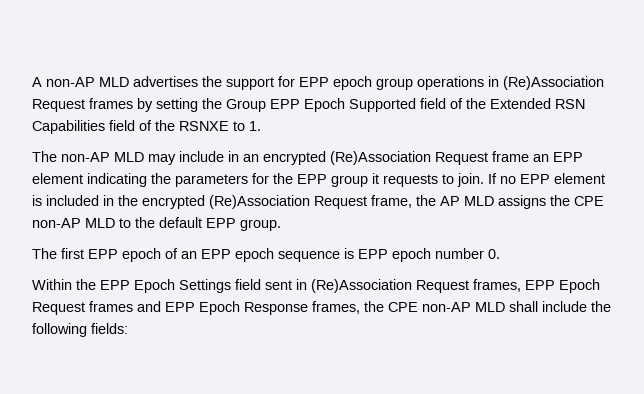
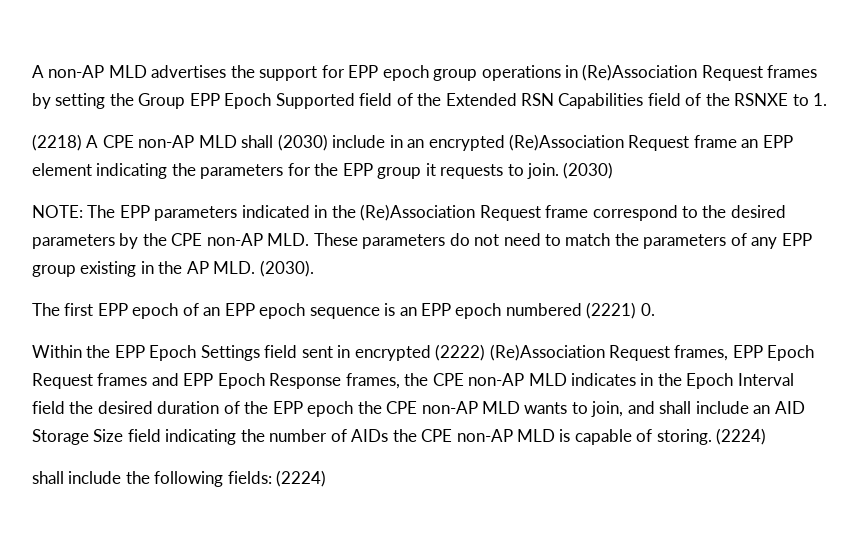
[32,151,176,165] The non-AP MLD may -> [32,134,328,151] (2218) A CPE non-AP MLD shall (2030)
[488,173,605,184] [32,195,604,209] [32,217,281,231] If no EPP element is included in the encrypted (Re)Association Request frame, the AP MLD assigns the CPE non-AP MLD to the default EPP group. -> [563,162,614,179] [32,204,786,221] [32,233,812,249] [32,260,314,277] (2030) // NOTE: The EPP parameters indicated in the (Re)Association Request frame correspond to the desired parameters by the CPE non-AP MLD. These parameters do not need to match the parameters of any EPP group existing in the AP MLD. (2030).
[358,248,484,262] EPP epoch number -> [399,302,637,319] an EPP epoch numbered (2221)
(307, 284) none -> [354,344,486,361] encrypted (2222)
(505, 307) none -> [571,373,794,389] [32,401,805,417] [32,428,767,445] indicates in the Epoch Interval field the desired duration of the EPP epoch the CPE non-AP MLD wants to join, and shall include an AID Storage Size field indicating the number of AIDs the CPE non-AP MLD is capable of storing. (2224) //
(128, 328) none -> [276,470,327,487] (2224)

